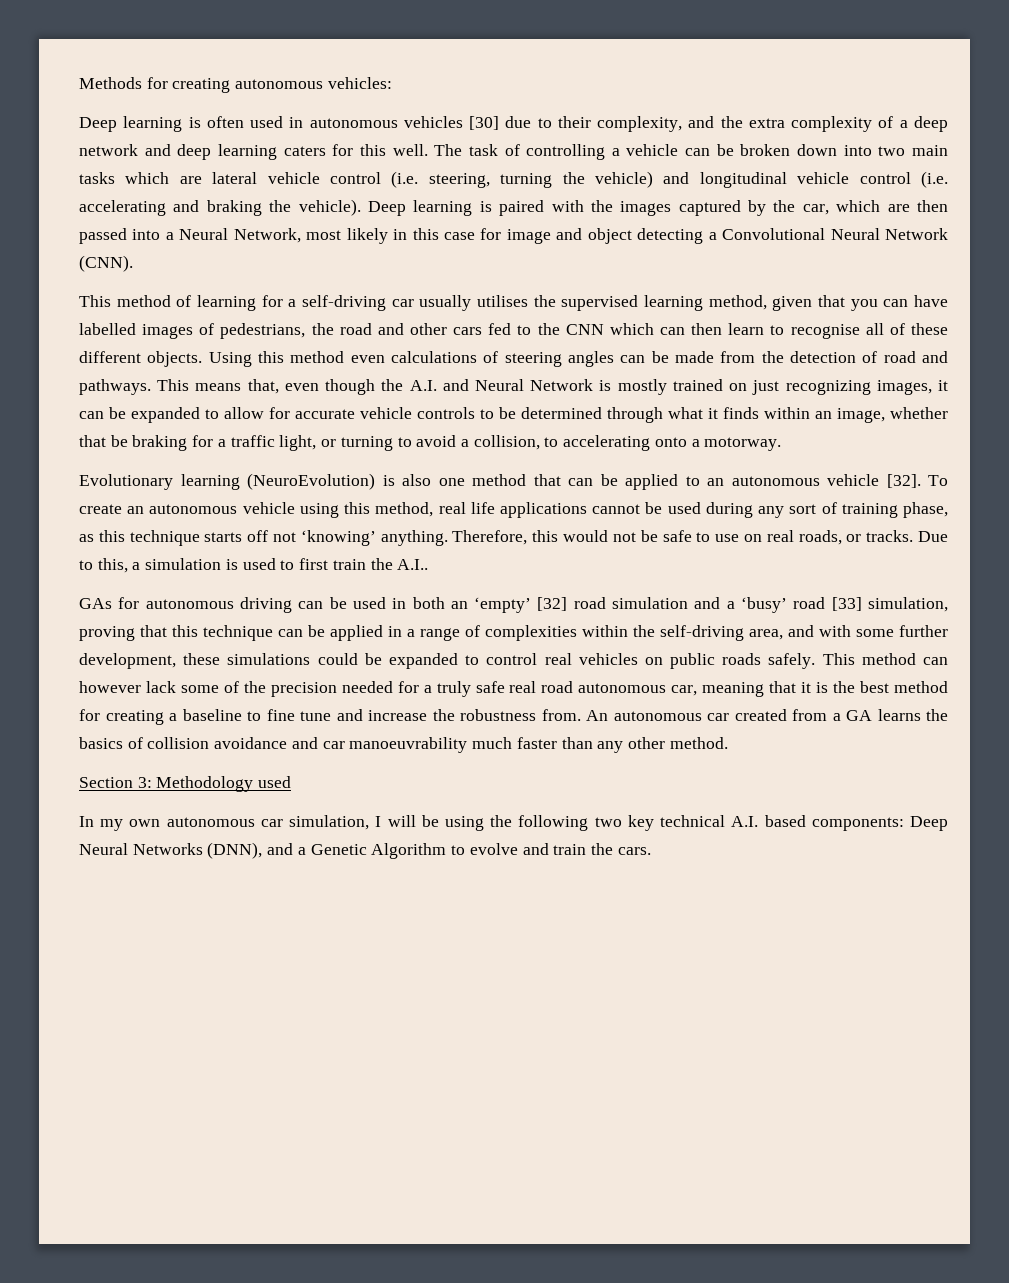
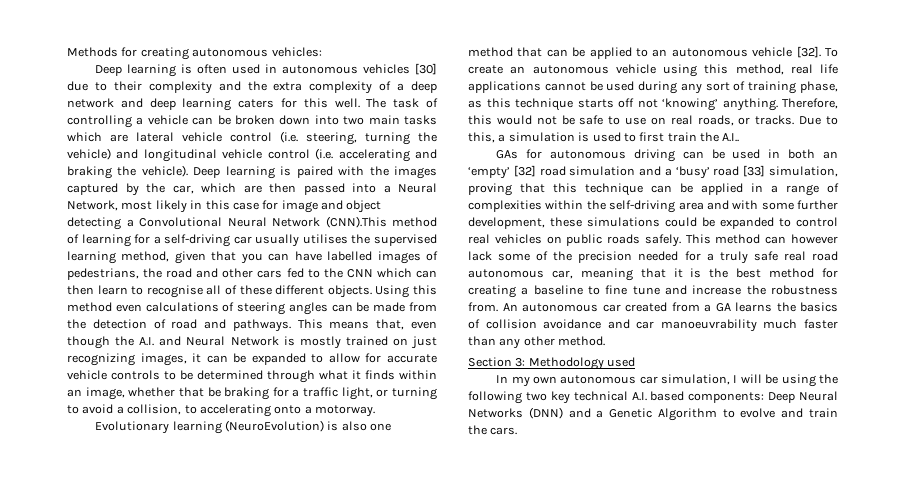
[597,116,683,132] complexity, -> [148,81,212,94] complexity
[79,255,133,272] [79,295,111,307] (CNN). // This -> [325,216,387,228] (CNN).This
[749,629,783,640] area, -> [678,202,704,210] area
[207,842,263,859] (DNN), -> [528,407,563,419] (DNN)

